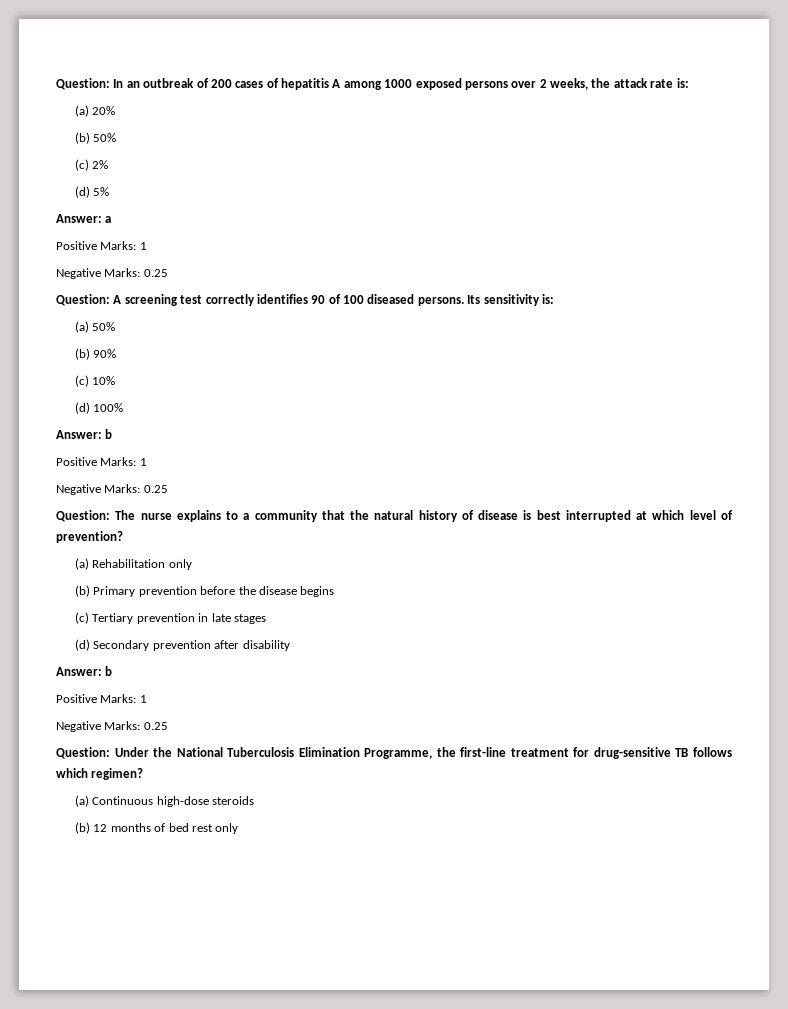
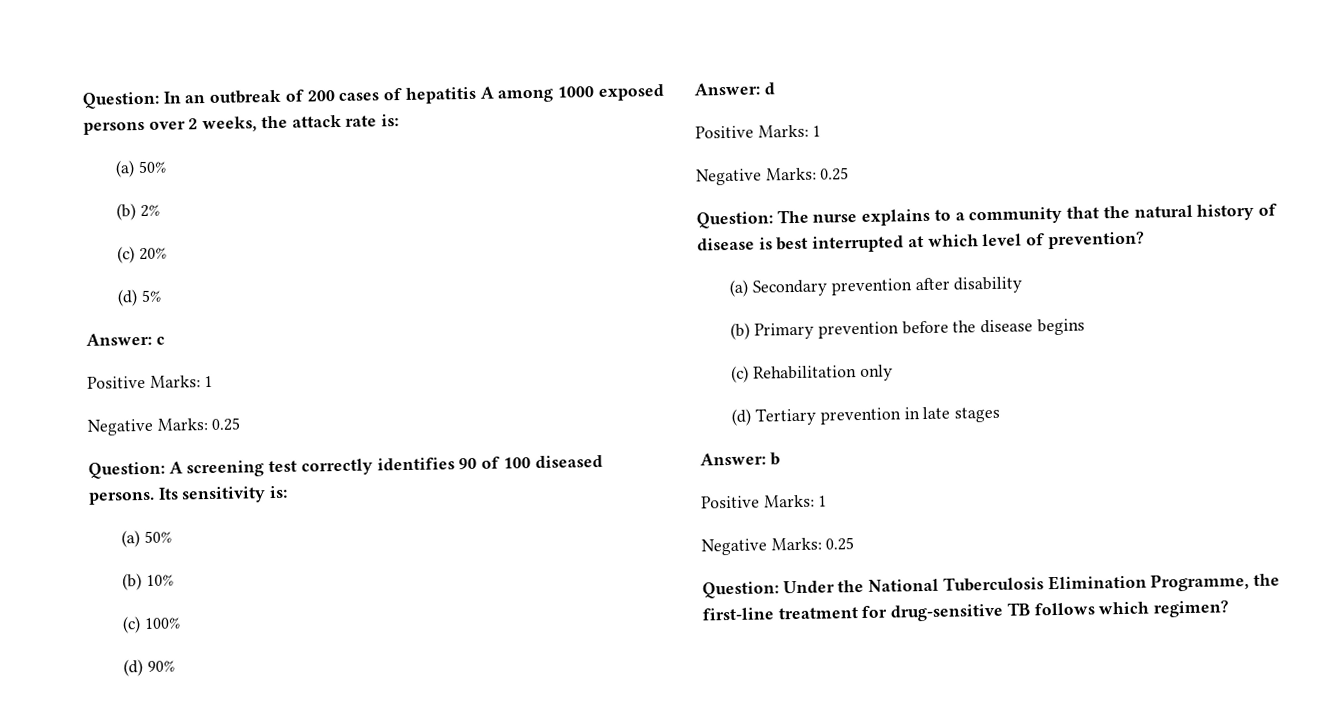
[92,106,116,115] [75,132,117,144] [75,159,109,171] 20% // (b) 50% // (c) 2% -> [138,160,168,174] [116,203,161,221] [117,246,168,264] 50% // (b) 2% // (c) 20%
[105,216,112,223] a -> [155,336,165,345] c
[93,349,117,358] [75,375,116,387] [75,402,124,414] [56,429,113,439] 90% // (c) 10% // (d) 100% // Answer: b -> [146,574,175,586] [122,616,182,634] [123,659,176,677] [694,82,775,96] 10% // (c) 100% // (d) 90% // Answer: d
[92,559,192,570] Rehabilitation only -> [752,276,1023,297] Secondary prevention after disability
(90, 618) none -> [753,364,893,382] [731,408,752,426] Rehabilitation only // (d)
[75,639,290,651] // (d) Secondary prevention after disability -> (1001, 414) none
[75,795,255,807] [75,822,239,834] // (a) Continuous high-dose steroids // (b) 12 months of bed rest only -> (1230, 609) none

